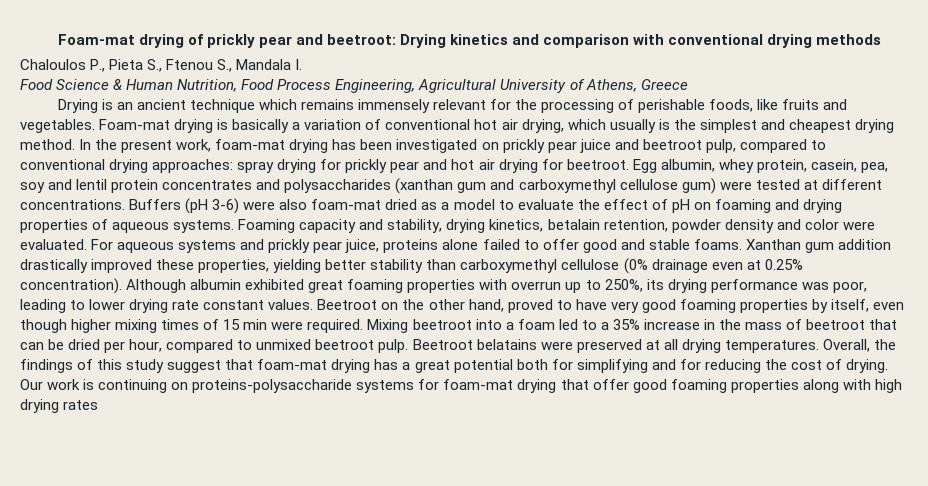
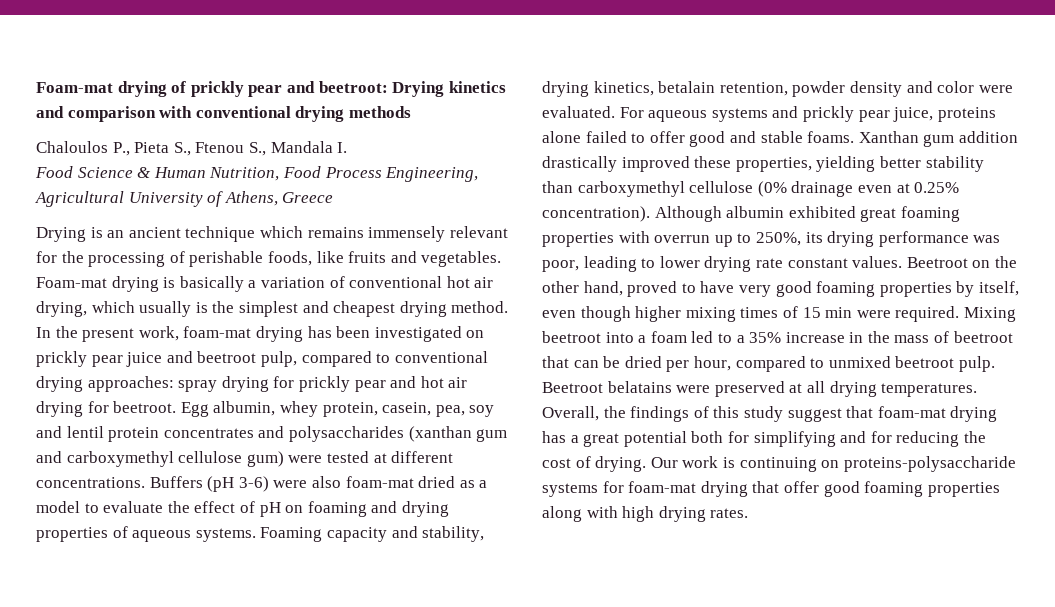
[63,400,99,410] rates -> [710,508,749,518] rates.

